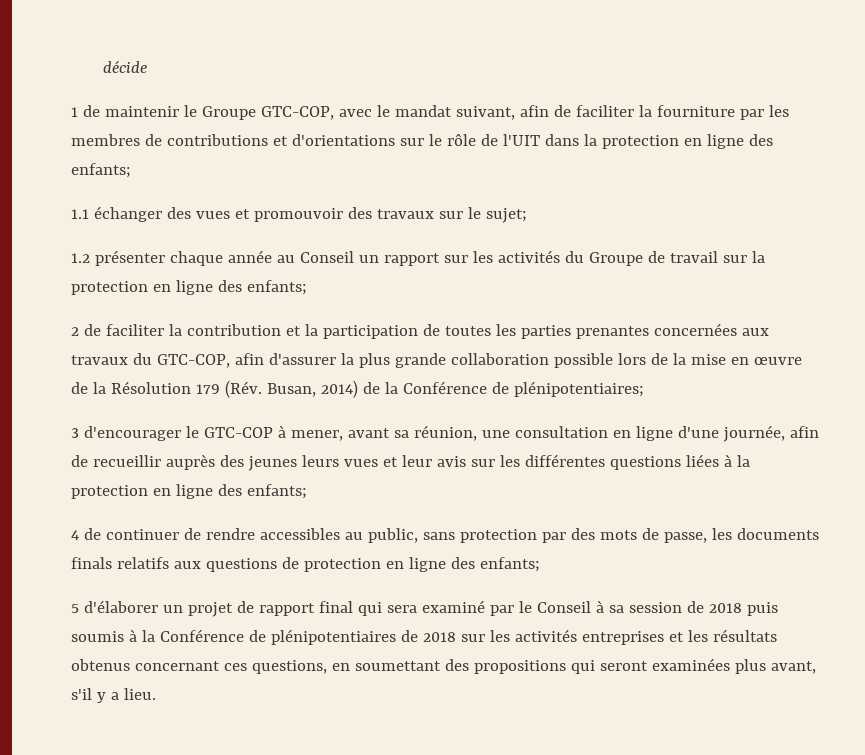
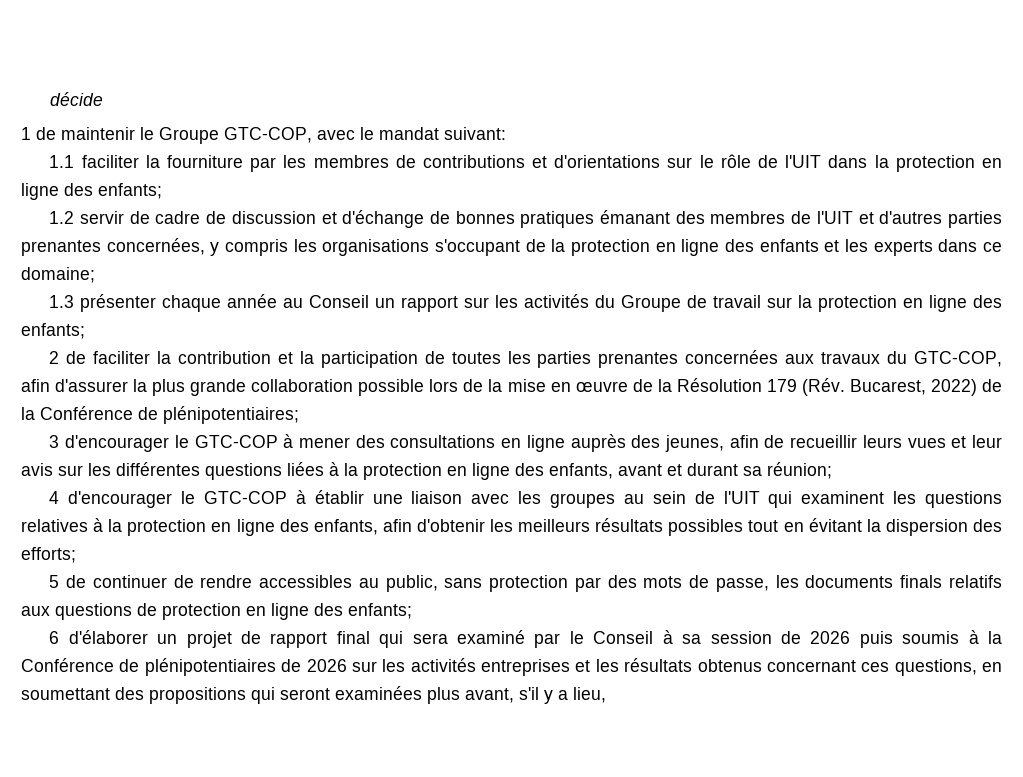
[455,105,571,120] suivant, afin de -> [444,127,506,140] [49,155,75,168] suivant: // 1.1
[71,206,527,223] [71,253,90,263] 1.1 échanger des vues et promouvoir des travaux sur le sujet; // 1.2 -> [49,210,1002,228] [21,238,1002,256] [21,267,95,283] [49,295,75,308] 1.2 servir de cadre de discussion et d'échange de bonnes pratiques émanant des membres de l'UIT et d'autres parties prenantes concernées, y compris les organisations s'occupant de la protection en ligne des enfants et les experts dans ce domaine; // 1.3
[266,380,358,398] Busan, 2014) -> [849,379,977,396] Bucarest, 2022)
[290,425,819,442] [71,454,297,471] mener, avant sa réunion, une consultation en ligne d'une journée, afin de recueillir auprès des jeunes -> [298,434,858,452] mener des consultations en ligne auprès des jeunes, afin de recueillir
[246,484,307,499] [71,530,79,540] enfants; // 4 -> [549,462,832,479] [49,490,1002,508] [21,518,1002,536] [21,547,76,563] [49,575,60,588] enfants, avant et durant sa réunion; // 4 d'encourager le GTC-COP à établir une liaison avec les groupes au sein de l'UIT qui examinent les questions relatives à la protection en ligne des enfants, afin d'obtenir les meilleurs résultats possibles tout en évitant la dispersion des efforts; // 5
[71,604,79,613] 5 -> [49,631,60,644] 6
[708,603,742,613] 2018 -> [810,631,851,644] 2026
[422,632,456,642] 2018 -> [306,659,347,672] 2026
[123,688,156,700] lieu. -> [573,687,606,703] lieu,

